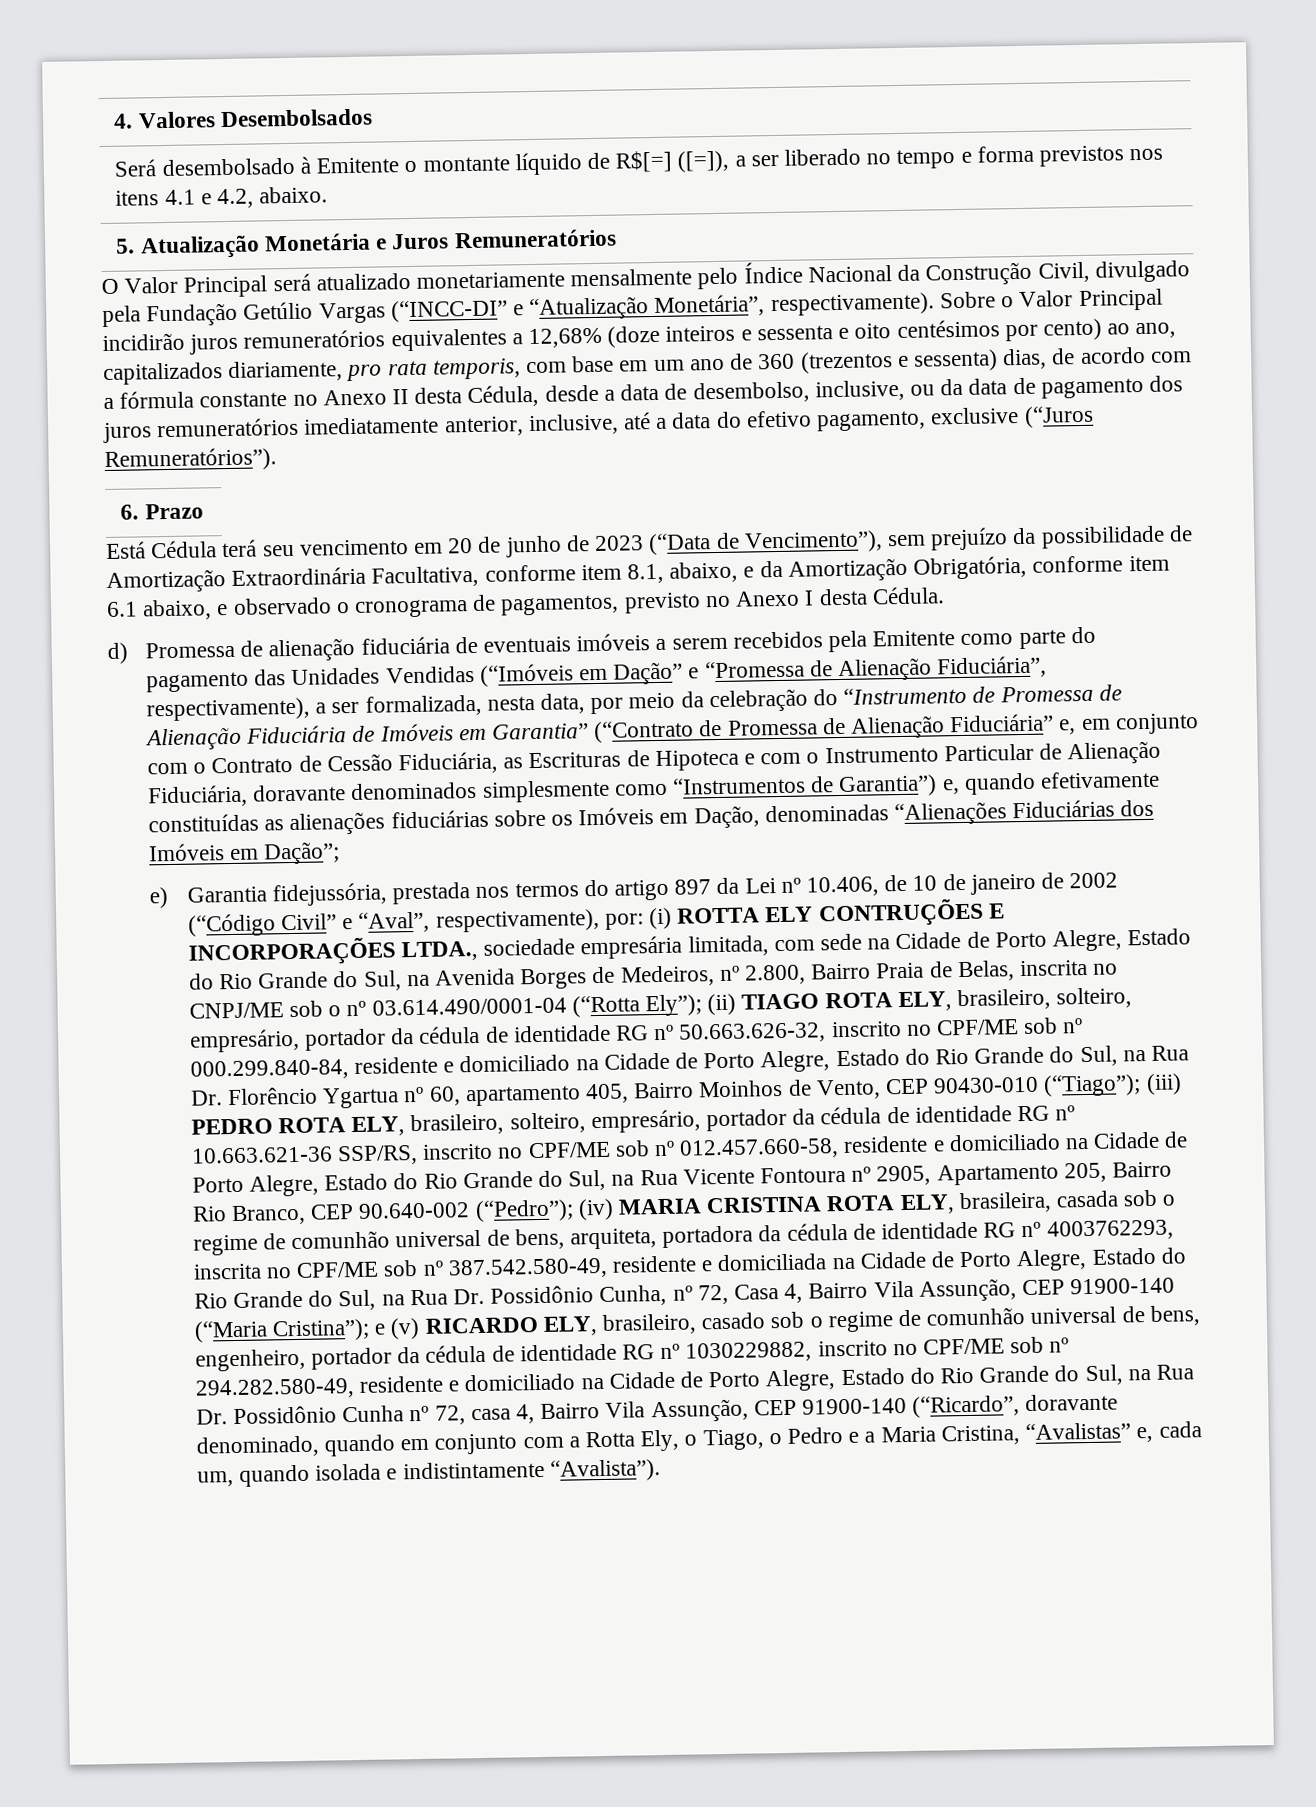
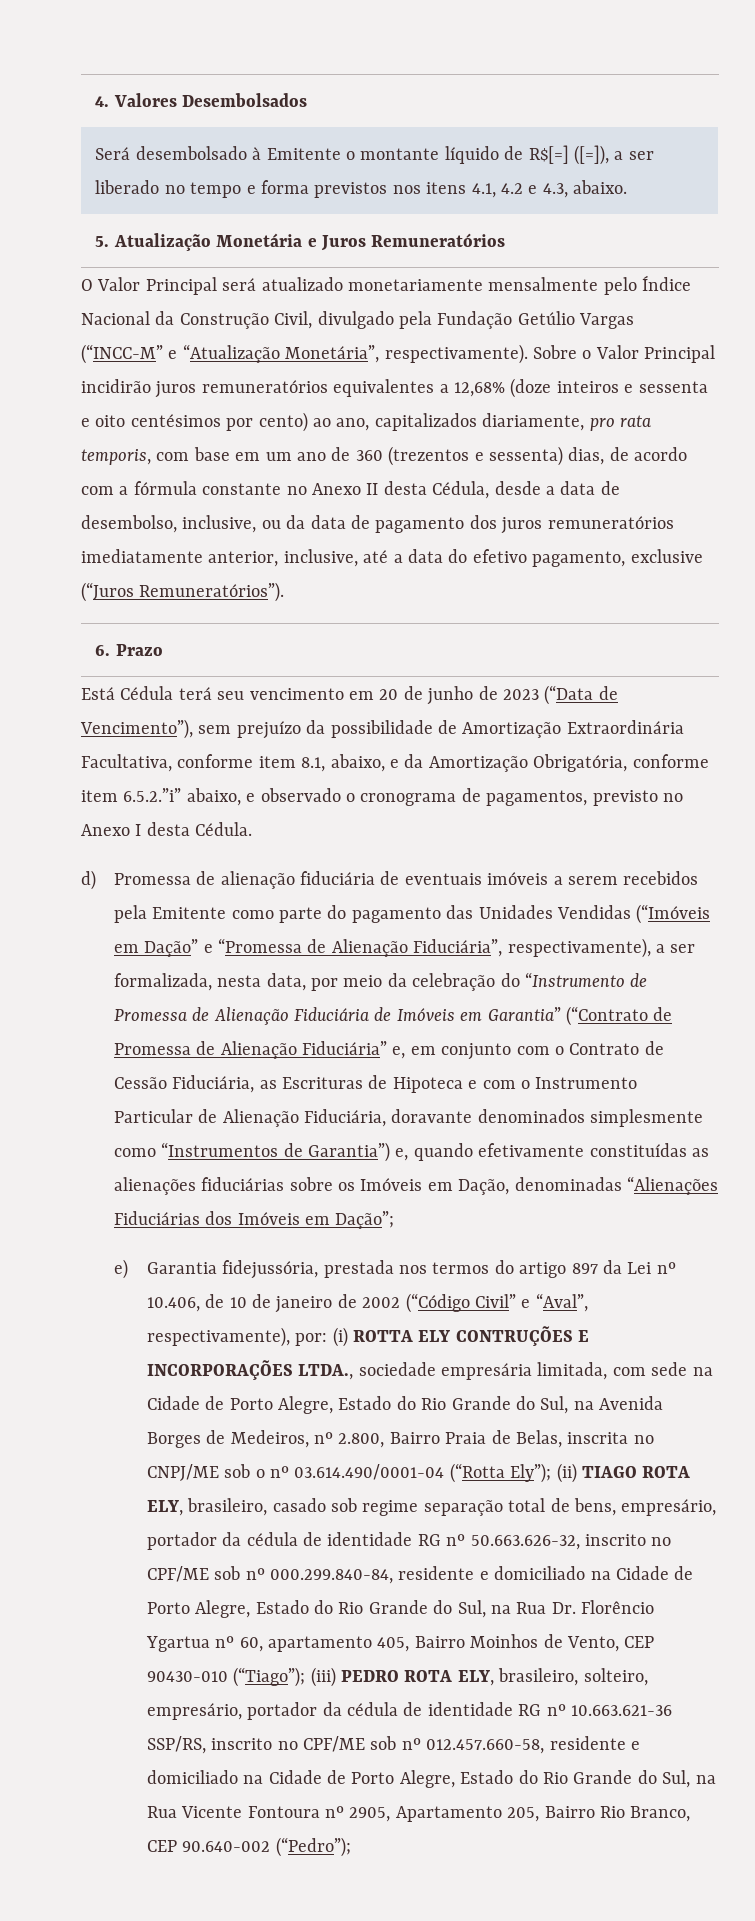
[164,188,255,209] 4.1 e 4.2, -> [471,183,568,198] 4.1, 4.2 e 4.3,
[390,299,508,323] (“INCC-DI” -> [81,344,163,364] (“INCC-M”
[106,601,138,617] 6.1 -> [123,788,182,802] 6.5.2.”i”
[1056,987,1133,1009] solteiro, -> [272,1498,616,1516] casado sob regime separação total de bens,
[577,1189,1177,1221] [192,1219,1174,1256] [192,1247,1186,1280] [193,1277,1176,1311] [193,1305,1200,1343] [194,1336,1070,1372] [194,1364,1195,1400] [195,1393,1119,1425] [195,1421,1202,1458] [196,1459,661,1487] (iv) MARIA CRISTINA ROTA ELY, brasileira, casada sob o regime de comunhão universal de bens, arquiteta, portadora da cédula de identidade RG nº 4003762293, inscrita no CPF/ME sob nº 387.542.580-49, residente e domiciliada na Cidade de Porto Alegre, Estado do Rio Grande do Sul, na Rua Dr. Possidônio Cunha, nº 72, Casa 4, Bairro Vila Assunção, CEP 91900-140 (“Maria Cristina”); e (v) RICARDO ELY, brasileiro, casado sob o regime de comunhão universal de bens, engenheiro, portador da cédula de identidade RG nº 1030229882, inscrito no CPF/ME sob nº 294.282.580-49, residente e domiciliado na Cidade de Porto Alegre, Estado do Rio Grande do Sul, na Rua Dr. Possidônio Cunha nº 72, casa 4, Bairro Vila Assunção, CEP 91900-140 (“Ricardo”, doravante denominado, quando em conjunto com a Rotta Ely, o Tiago, o Pedro e a Maria Cristina, “Avalistas” e, cada um, quando isolada e indistintamente “Avalista”). -> (351, 1847) none

